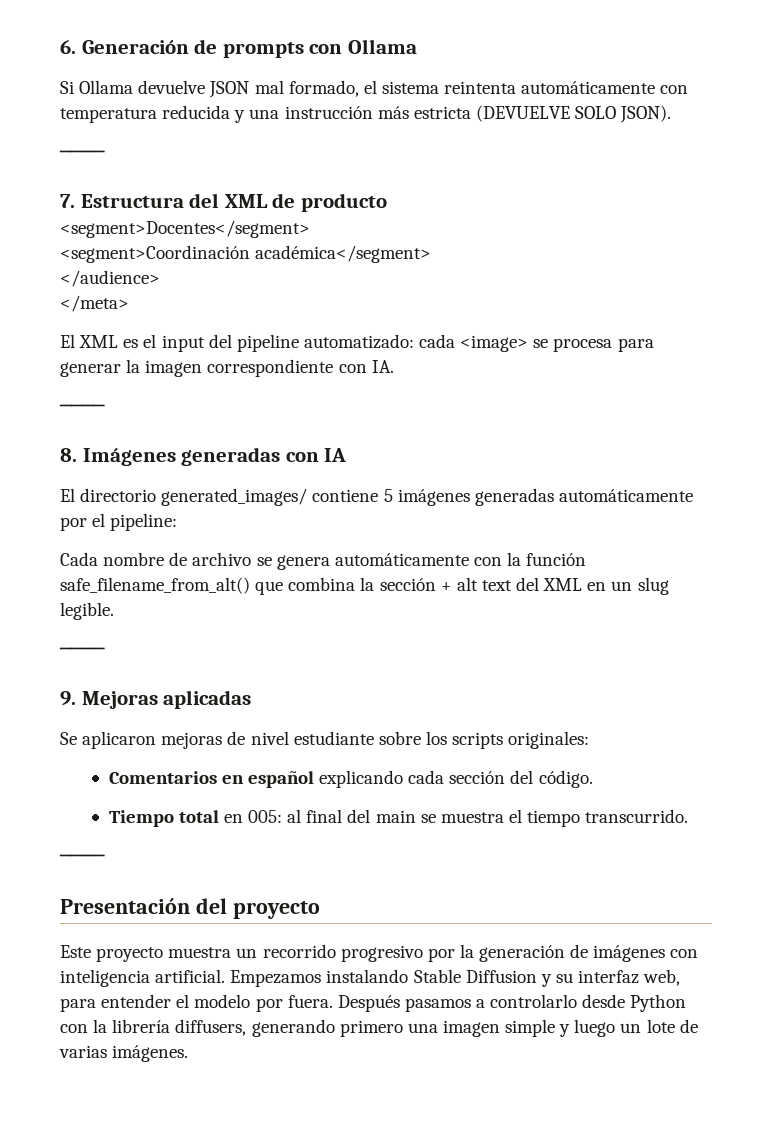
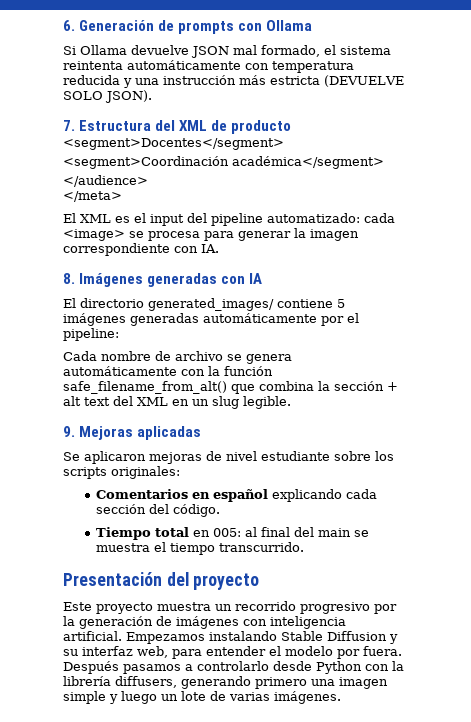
[59,150,105,158] // ──── -> (152, 96) none
[59,404,105,412] // ──── -> (219, 248) none
[59,647,105,655] // ──── -> (291, 402) none
[59,854,105,862] // ──── -> (305, 547) none

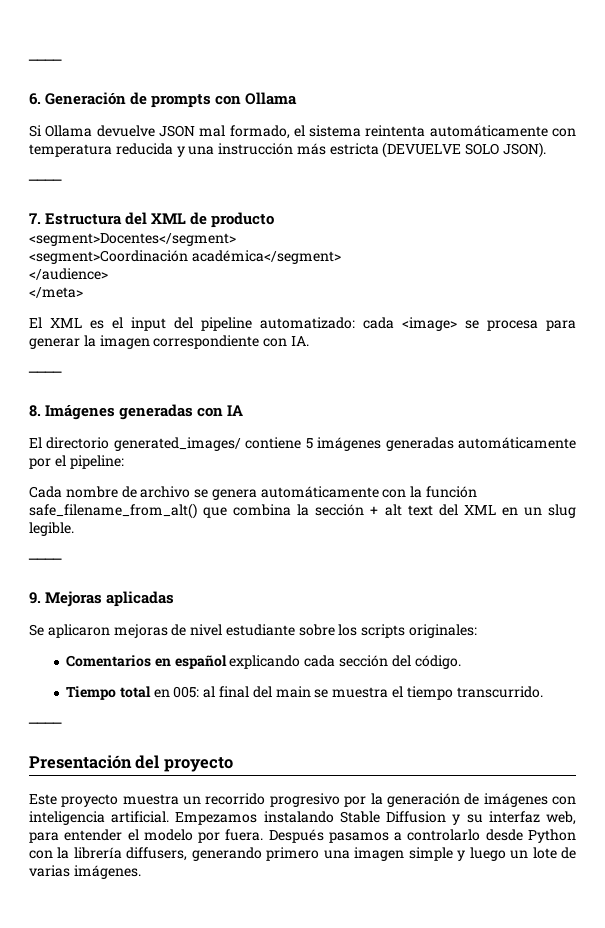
(63, 25) none -> [28,59,62,65] ──── //
(152, 96) none -> [28,179,62,185] // ────
(219, 248) none -> [28,371,62,377] // ────
(291, 402) none -> [28,558,62,564] // ────
(305, 547) none -> [28,722,62,728] // ────

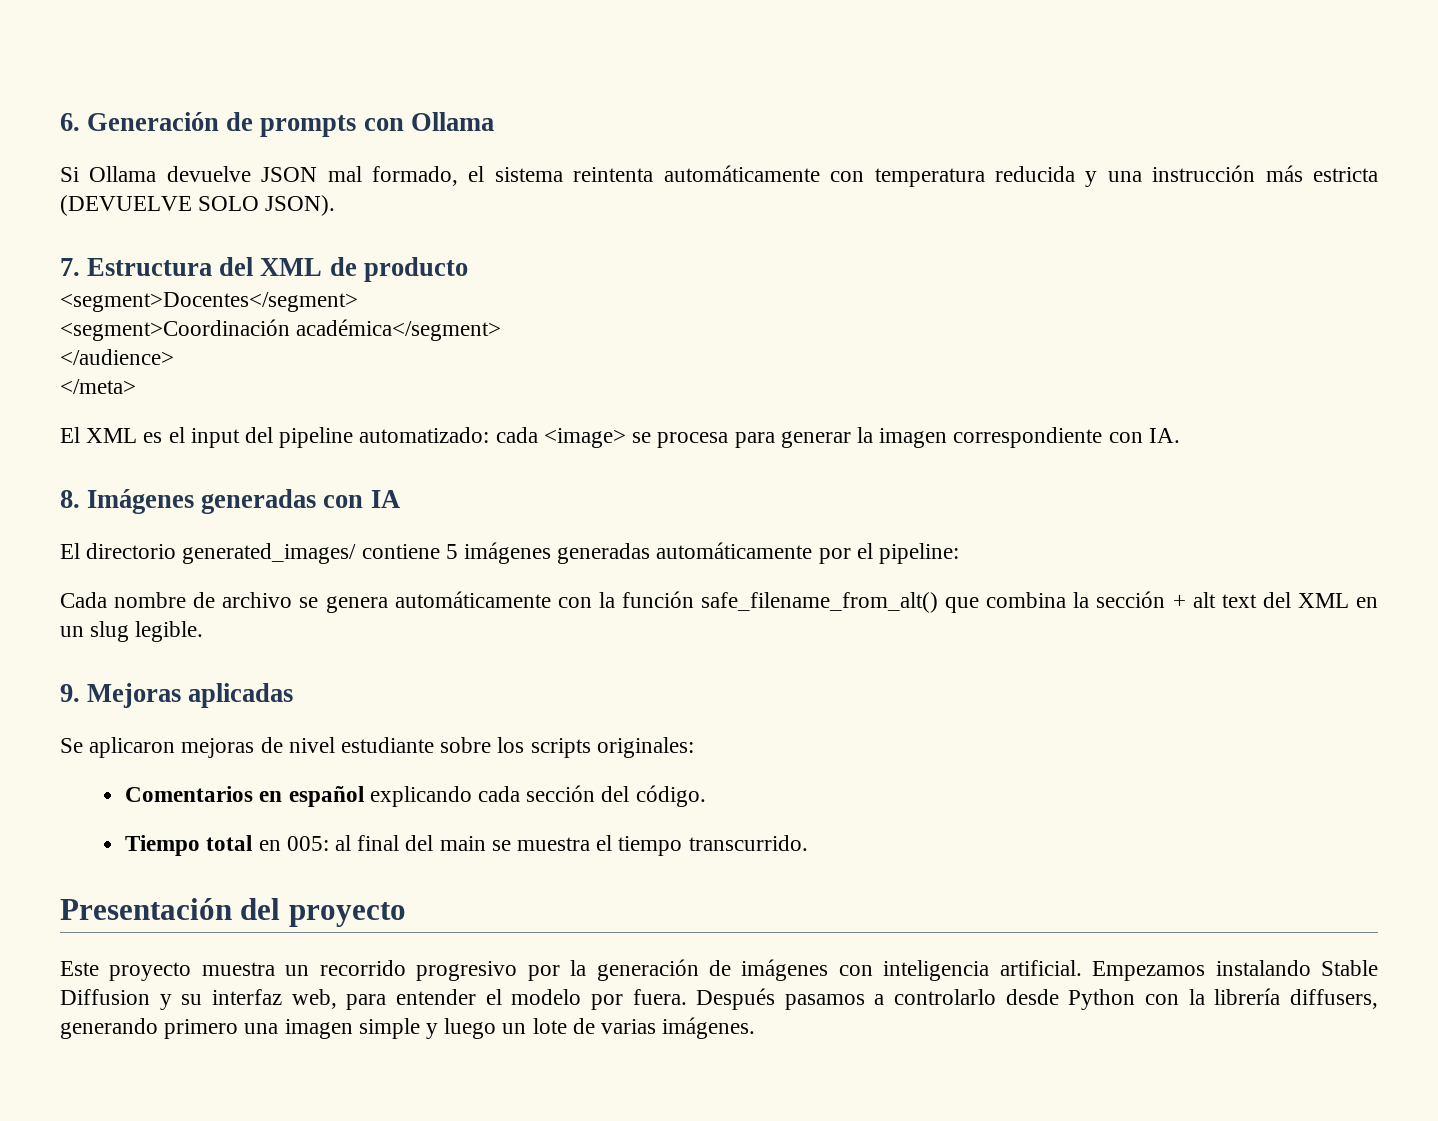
[28,59,62,65] ──── // -> (60, 122) none
[28,179,62,185] // ──── -> (336, 205) none
[28,371,62,377] // ──── -> (1180, 435) none
[28,558,62,564] // ──── -> (204, 631) none
[28,722,62,728] // ──── -> (808, 843) none

